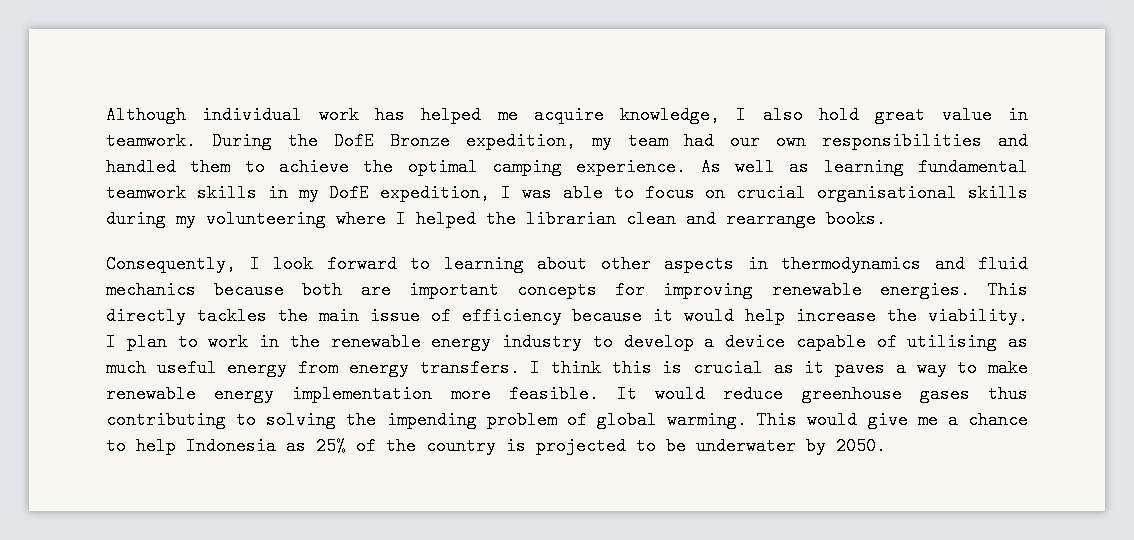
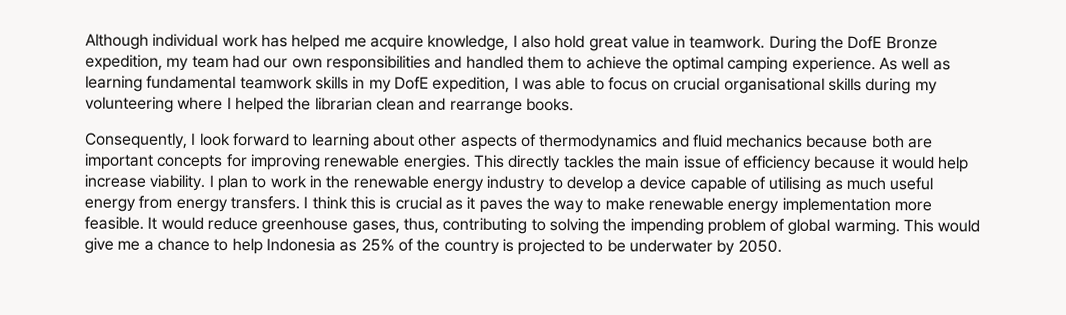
[747,255,768,273] in -> [520,133,537,148] of
[887,307,918,325] the -> (146, 181) none
[895,359,906,377] a -> [525,196,550,211] the
[919,385,1029,403] gases thus -> [351,217,439,234] gases, thus,

